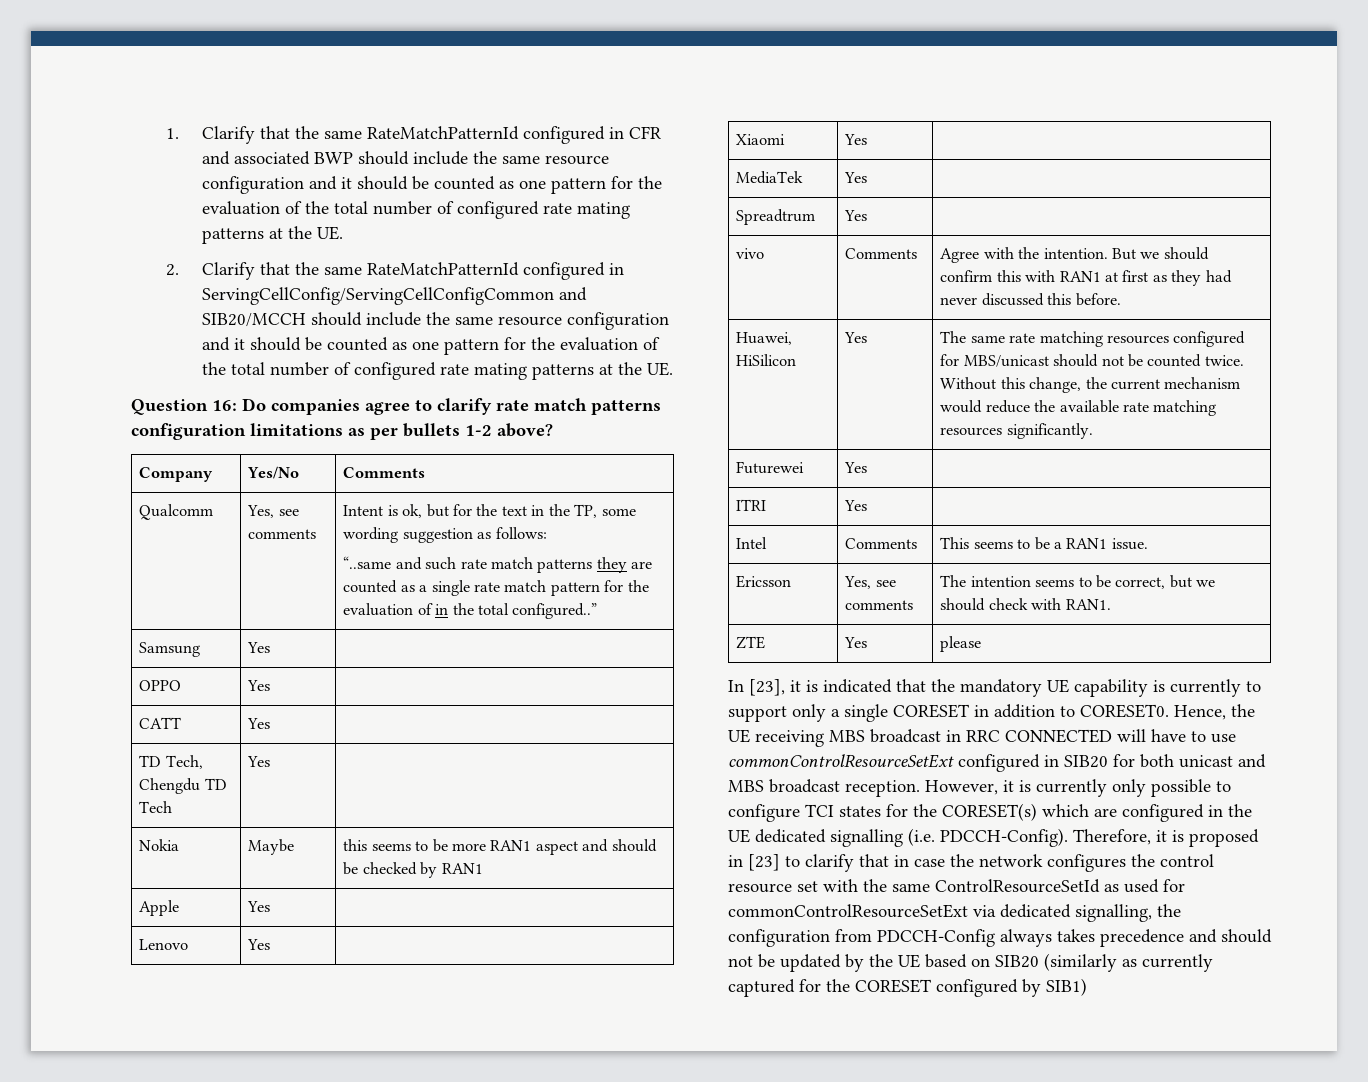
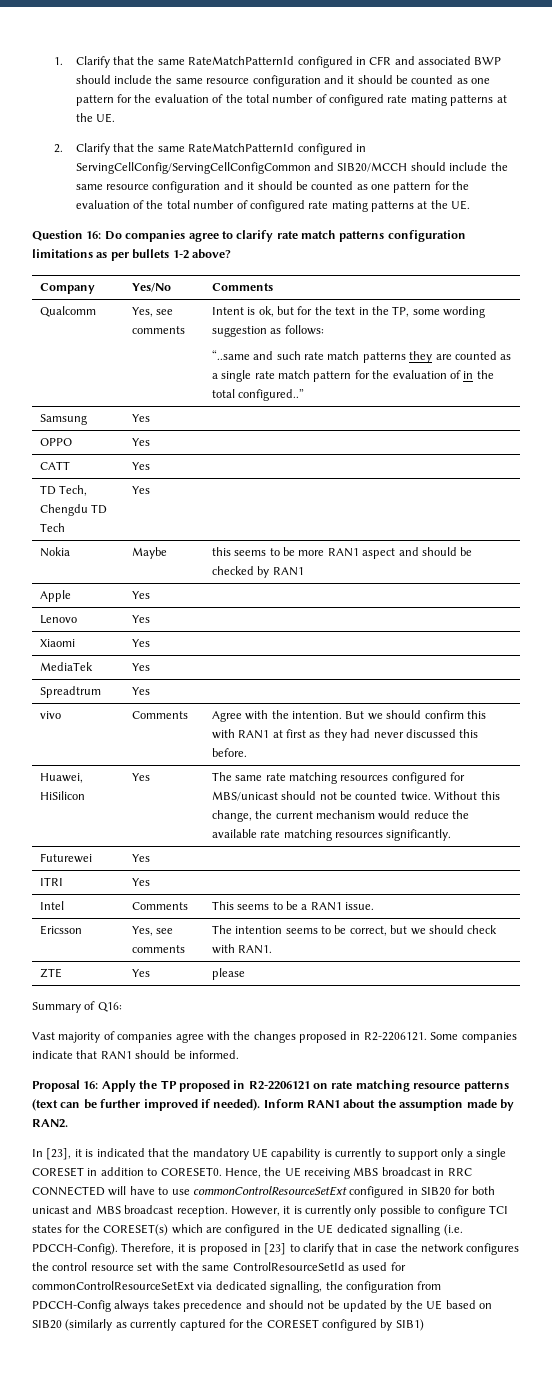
(982, 644) none -> [32,1001,122,1013] [32,1031,517,1043] [32,1050,239,1060] [32,1080,509,1092] [32,1099,514,1111] [32,1119,68,1128] // Summary of Q16: // Vast majority of companies agree with the changes proposed in R2-2206121. Some companies indicate that RAN1 should be informed. // Proposal 16: Apply the TP proposed in R2-2206121 on rate matching resource patterns (text can be further improved if needed). Inform RAN1 about the assumption made by RAN2.

